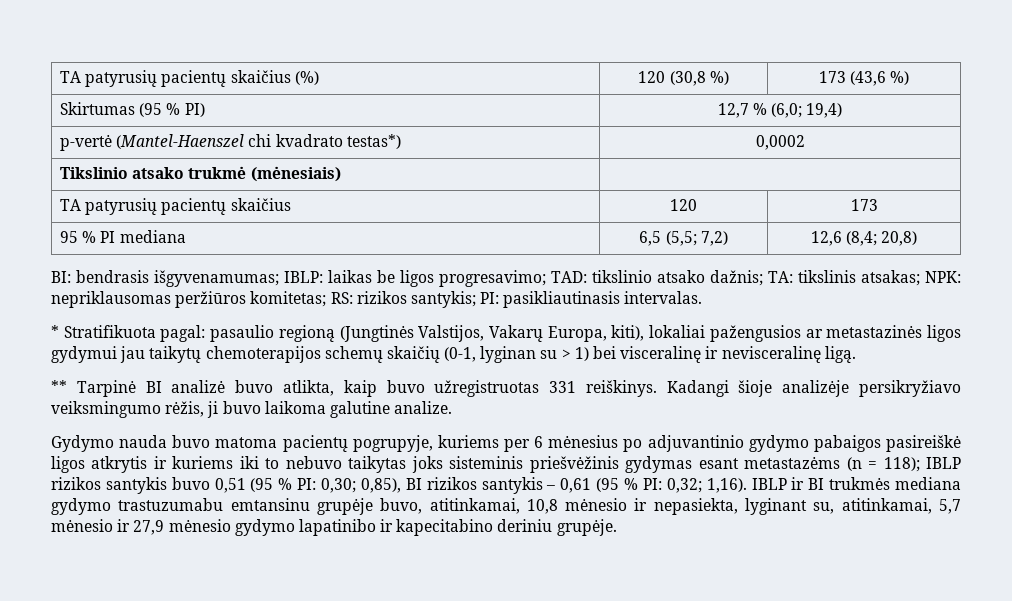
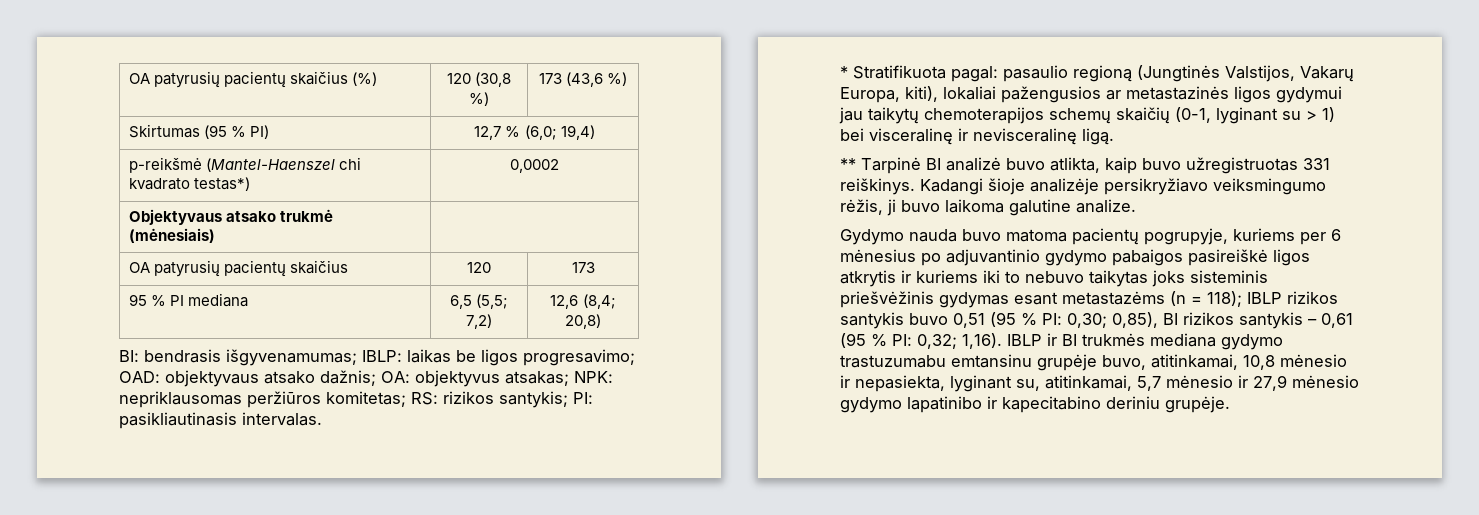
[60,71,82,83] TA -> [128,73,150,84] OA
[60,134,113,151] p-vertė -> [128,157,202,173] p-reikšmė
[60,167,129,179] Tikslinio -> [128,209,222,225] Objektyvaus
[60,199,82,211] TA -> [128,262,150,273] OA
[551,270,856,286] TAD: tikslinio atsako dažnis; TA: tikslinis -> [119,370,500,387] OAD: objektyvaus atsako dažnis; OA: objektyvus
[480,346,537,363] lyginan -> [1216,107,1278,124] lyginant

